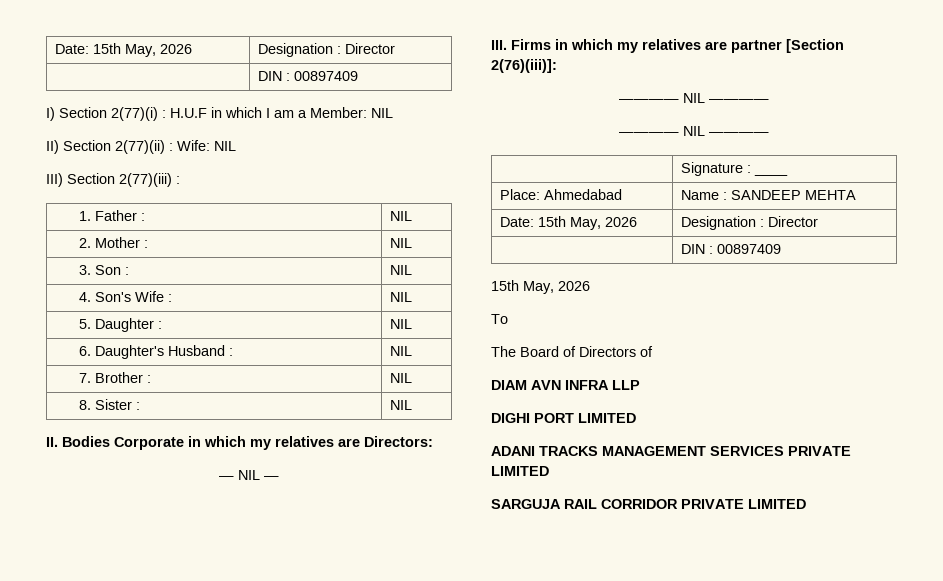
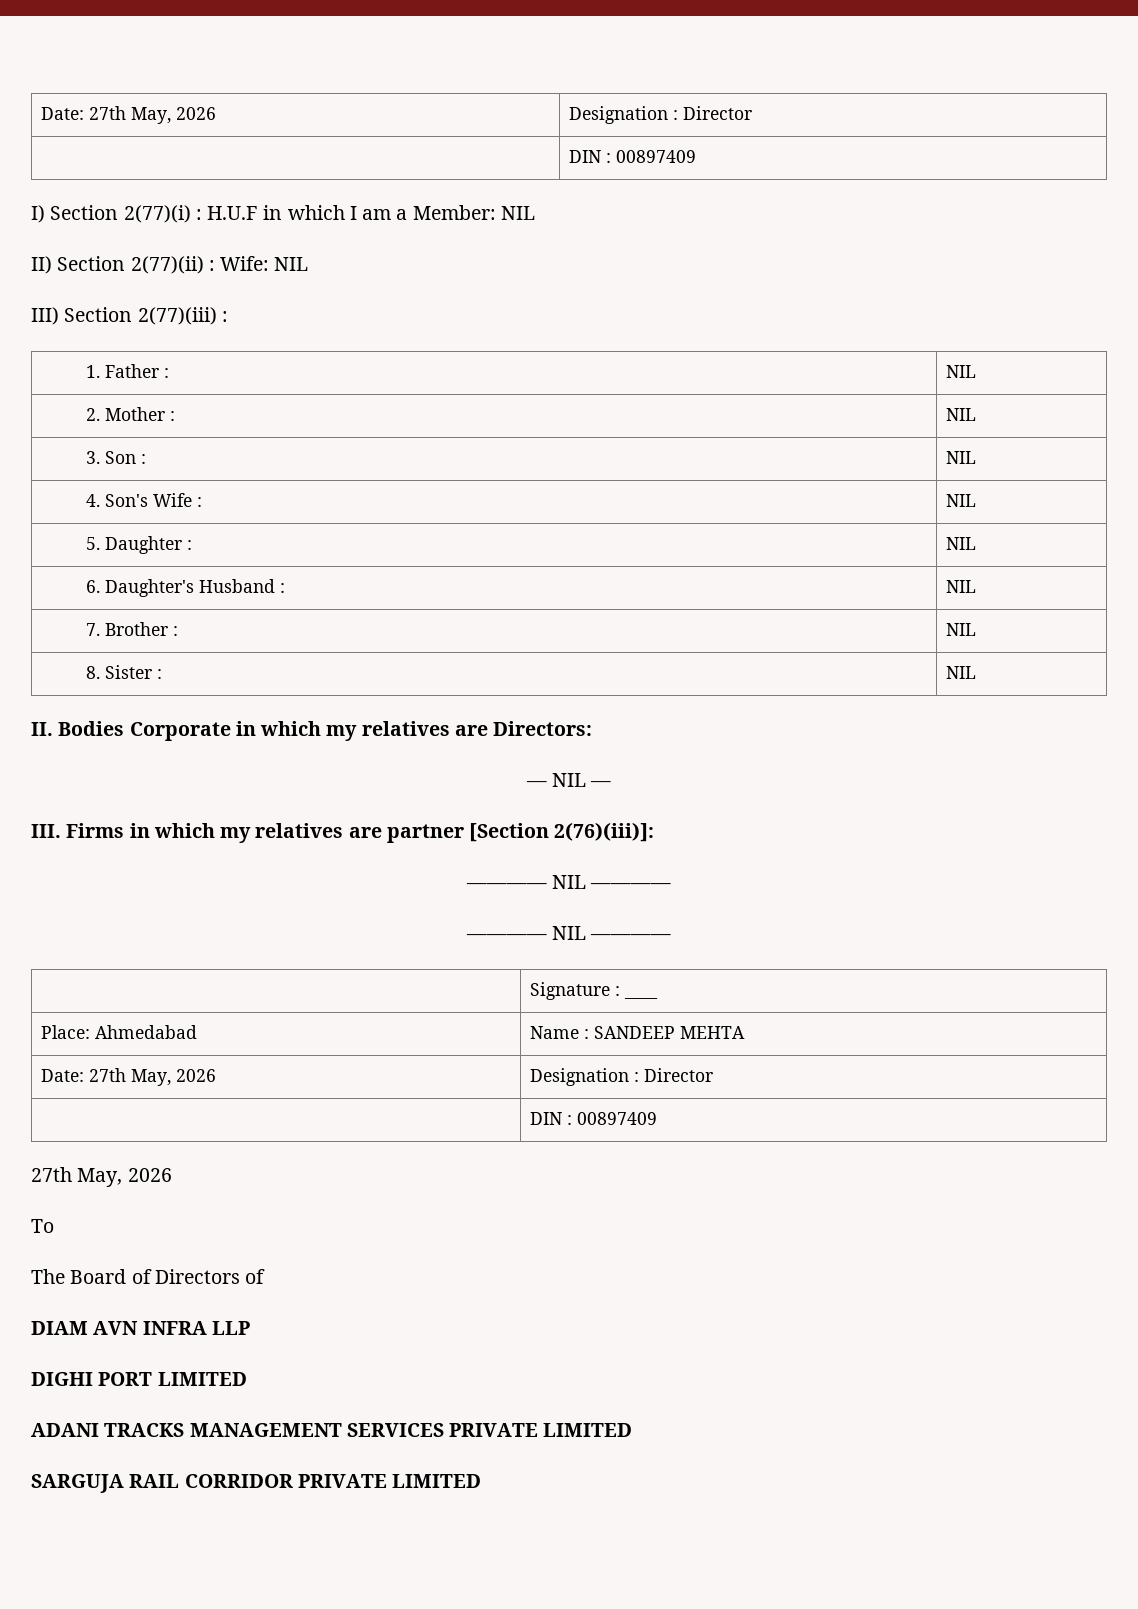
[55,43,122,54] Date: 15th -> [40,106,126,120] Date: 27th
[538,216,638,230] [681,216,819,230] [681,244,782,254] [491,280,519,291] 15th May, 2026 | Designation : Director // | DIN : 00897409 // 15th -> [88,1068,216,1086] [529,1068,713,1086] [529,1112,657,1125] [31,1167,72,1182] 27th May, 2026 | Designation : Director // | DIN : 00897409 // 27th

